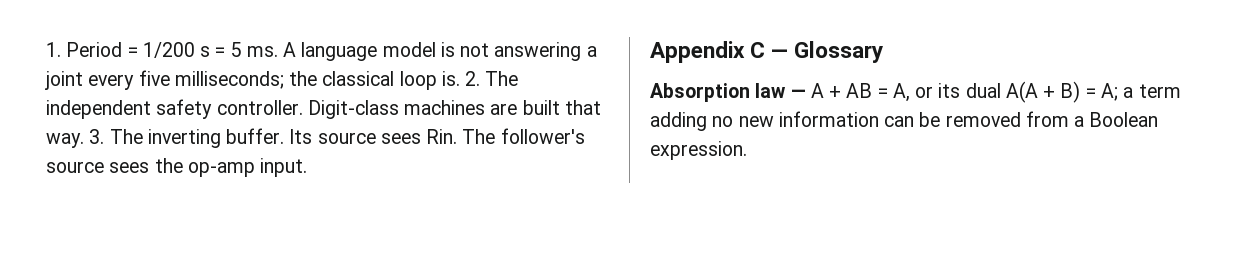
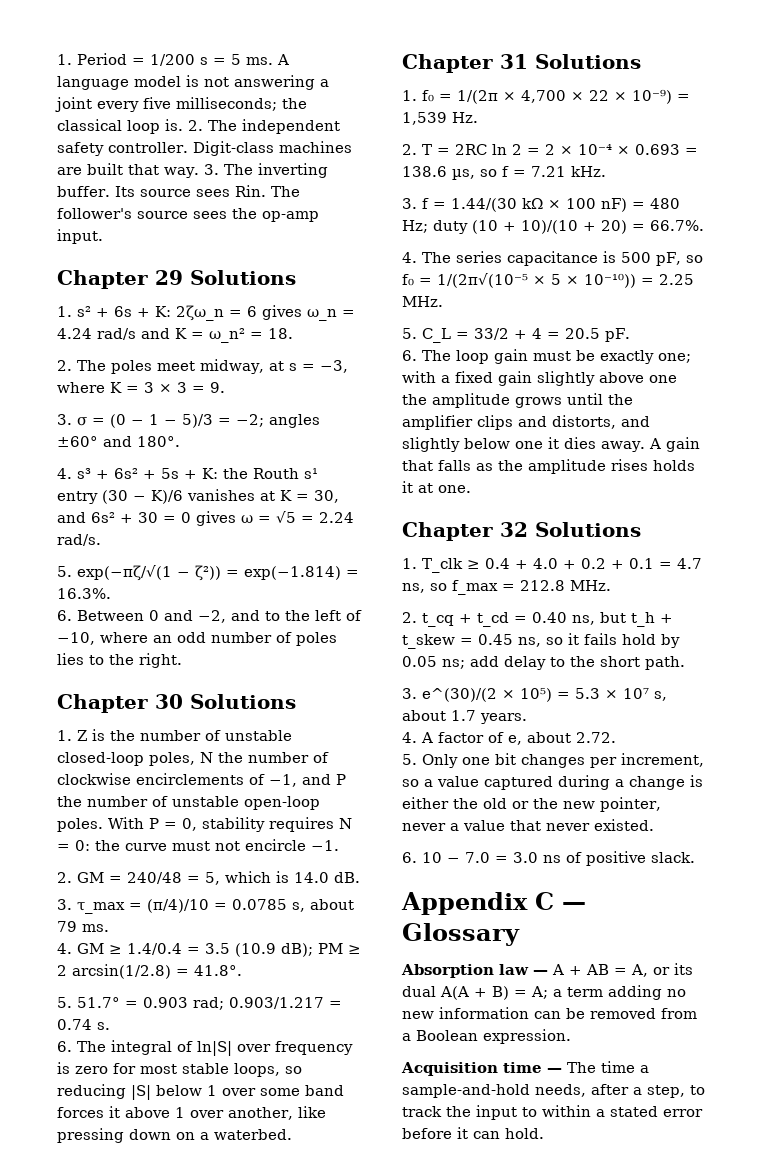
(308, 167) none -> [57,270,296,289] [57,305,355,321] [57,328,293,343] [57,359,348,374] [57,382,225,393] [57,414,320,428] [57,436,180,447] [57,468,318,479] [57,489,339,504] [57,511,354,526] [57,534,101,546] [57,565,359,581] [57,588,111,599] [57,610,362,623] [57,632,337,646] [57,653,182,668] [57,694,296,713] [57,729,292,741] [57,752,329,766] [57,773,346,787] [57,796,320,810] [57,817,352,832] [57,839,339,851] [57,871,360,885] [57,899,354,914] [57,921,109,932] [57,943,361,957] [57,964,242,979] [57,997,342,1010] [57,1019,110,1030] [57,1040,353,1056] [57,1062,302,1077] [57,1084,344,1100] [57,1106,326,1120] [57,1128,292,1143] [402,54,641,73] [402,89,690,104] [402,112,478,125] [402,144,698,155] [402,166,606,180] [402,198,680,212] [402,220,704,234] [402,251,703,266] [402,273,694,288] [402,296,443,307] [402,328,630,343] [402,349,691,364] [402,371,677,386] [402,393,633,408] [402,415,650,430] [402,437,700,452] [402,459,695,474] [402,481,471,493] [402,522,641,541] [402,558,702,573] [402,580,611,595] [402,612,673,627] [402,633,680,649] [402,656,685,670] [402,687,667,702] [402,710,527,724] [402,732,616,745] [402,753,704,768] [402,775,703,790] [402,797,661,812] [402,819,654,831] [402,851,695,866] // Chapter 29 Solutions // 1. s² + 6s + K: 2ζω_n = 6 gives ω_n = 4.24 rad/s and K = ω_n² = 18. // 2. The poles meet midway, at s = −3, where K = 3 × 3 = 9. // 3. σ = (0 − 1 − 5)/3 = −2; angles ±60° and 180°. // 4. s³ + 6s² + 5s + K: the Routh s¹ entry (30 − K)/6 vanishes at K = 30, and 6s² + 30 = 0 gives ω = √5 = 2.24 rad/s. // 5. exp(−πζ/√(1 − ζ²)) = exp(−1.814) = 16.3%. // 6. Between 0 and −2, and to the left of −10, where an odd number of poles lies to the right. // Chapter 30 Solutions // 1. Z is the number of unstable closed-loop poles, N the number of clockwise encirclements of −1, and P the number of unstable open-loop poles. With P = 0, stability requires N = 0: the curve must not encircle −1. // 2. GM = 240/48 = 5, which is 14.0 dB. // 3. τ_max = (π/4)/10 = 0.0785 s, about 79 ms. // 4. GM ≥ 1.4/0.4 = 3.5 (10.9 dB); PM ≥ 2 arcsin(1/2.8) = 41.8°. // 5. 51.7° = 0.903 rad; 0.903/1.217 = 0.74 s. // 6. The integral of ln|S| over frequency is zero for most stable loops, so reducing |S| below 1 over some band forces it above 1 over another, like pressing down on a waterbed. // Chapter 31 Solutions // 1. f₀ = 1/(2π × 4,700 × 22 × 10⁻⁹) = 1,539 Hz. // 2. T = 2RC ln 2 = 2 × 10⁻⁴ × 0.693 = 138.6 µs, so f = 7.21 kHz. // 3. f = 1.44/(30 kΩ × 100 nF) = 480 Hz; duty (10 + 10)/(10 + 20) = 66.7%. // 4. The series capacitance is 500 pF, so f₀ = 1/(2π√(10⁻⁵ × 5 × 10⁻¹⁰)) = 2.25 MHz. // 5. C_L = 33/2 + 4 = 20.5 pF. // 6. The loop gain must be exactly one; with a fixed gain slightly above one the amplitude grows until the amplifier clips and distorts, and slightly below one it dies away. A gain that falls as the amplitude rises holds it at one. // Chapter 32 Solutions // 1. T_clk ≥ 0.4 + 4.0 + 0.2 + 0.1 = 4.7 ns, so f_max = 212.8 MHz. // 2. t_cq + t_cd = 0.40 ns, but t_h + t_skew = 0.45 ns, so it fails hold by 0.05 ns; add delay to the short path. // 3. e^(30)/(2 × 10⁵) = 5.3 × 10⁷ s, about 1.7 years. // 4. A factor of e, about 2.72. // 5. Only one bit changes per increment, so a value captured during a change is either the old or the new pointer, never a value that never existed. // 6. 10 − 7.0 = 3.0 ns of positive slack.
(747, 150) none -> [401,1061,649,1076] [402,1084,705,1098] [402,1105,703,1120] [402,1127,544,1139] // Acquisition time — The time a sample-and-hold needs, after a step, to track the input to within a stated error before it can hold.

